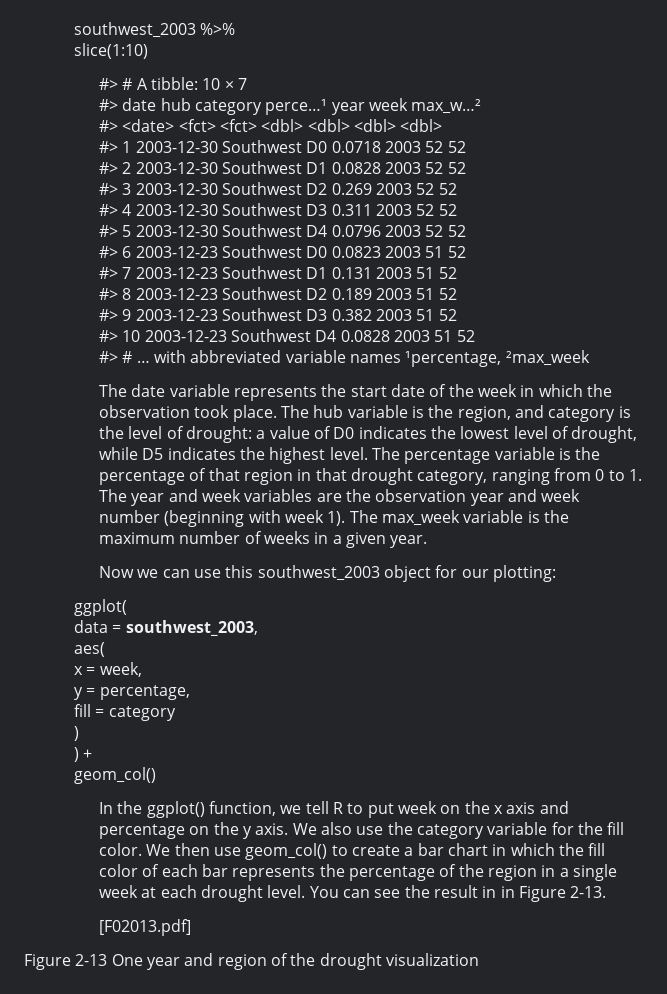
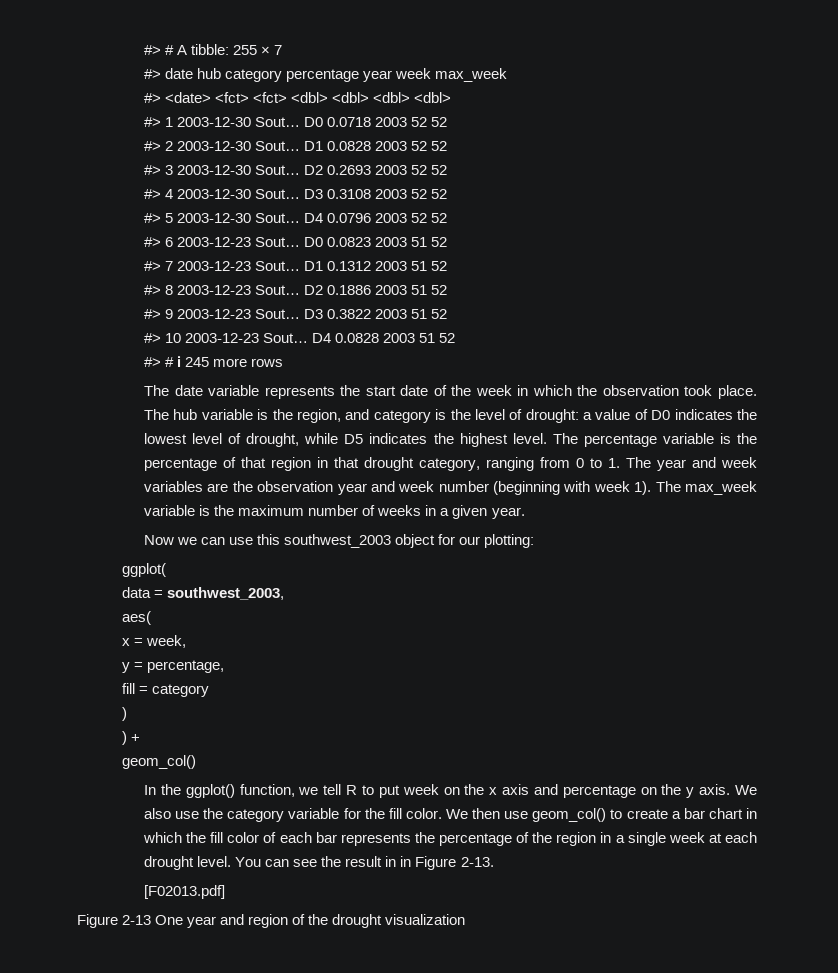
[74,22,236,38] [74,43,149,59] southwest_2003 %>% // slice(1:10) // -> (144, 50) none
[202,78,221,90] 10 -> [233,45,258,55] 255
[265,99,328,115] perce…¹ -> [286,69,360,82] percentage
[411,99,482,114] max_w…² -> [435,68,508,82] max_week
[222,140,303,153] Southwest -> [255,117,301,127] Sout…
[222,161,303,174] Southwest -> [255,141,301,151] Sout…
[222,182,372,195] Southwest D2 0.269 -> [255,165,372,175] Sout… D2 0.2693
[222,203,372,216] Southwest D3 0.311 -> [255,189,372,199] Sout… D3 0.3108
[222,224,303,237] Southwest -> [255,213,301,223] Sout…
[222,245,303,258] Southwest -> [255,237,301,247] Sout…
[222,266,372,279] Southwest D1 0.131 -> [255,261,372,271] Sout… D1 0.1312
[222,287,372,300] Southwest D2 0.189 -> [255,285,372,295] Sout… D2 0.1886
[222,308,372,321] Southwest D3 0.382 -> [255,309,372,319] Sout… D3 0.3822
[231,329,312,342] Southwest -> [263,333,309,343] Sout…
[136,350,590,367] … with abbreviated variable names ¹percentage, ²max_week -> [177,356,284,367] ℹ 245 more rows

